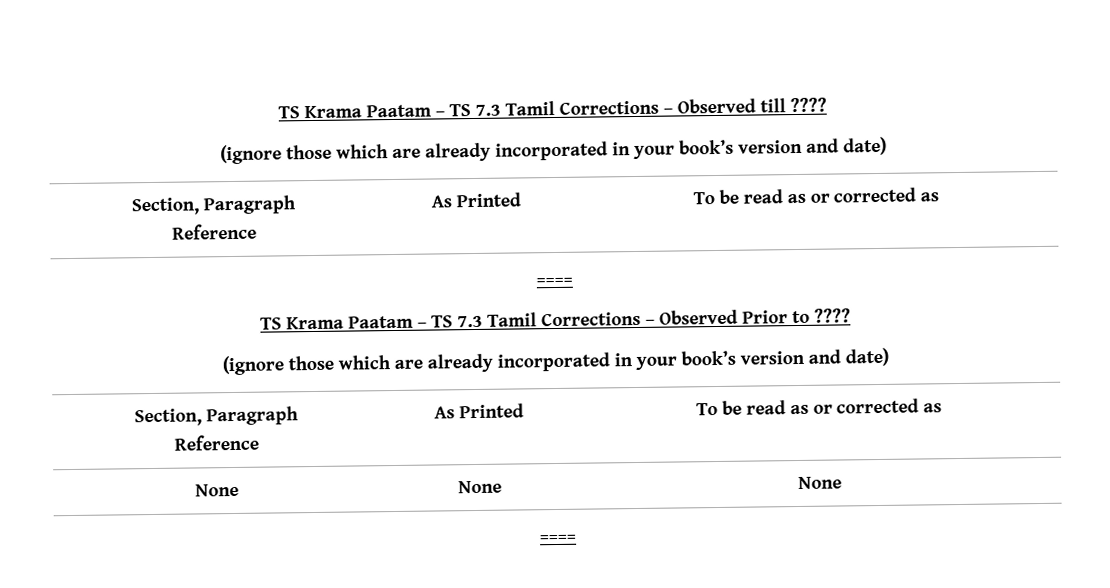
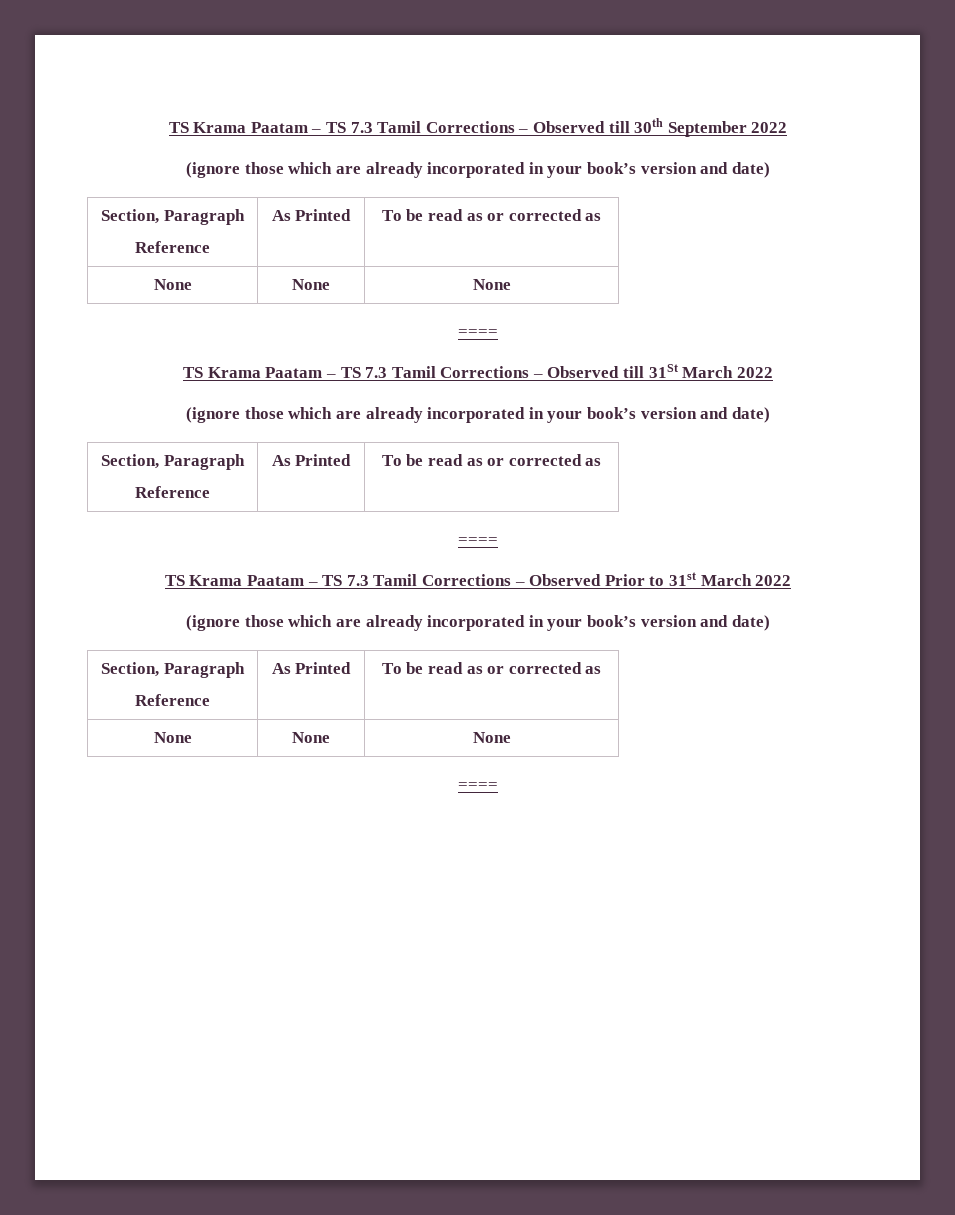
[789,97,827,113] ???? -> [634,118,788,137] [186,162,770,178] [101,209,245,225] [135,241,210,253] [271,209,352,221] [381,209,602,221] [153,279,192,290] [292,279,330,290] [472,279,511,290] [458,329,498,337] [183,364,773,378] 30th September 2022 // (ignore those which are already incorporated in your book’s version and date) // Section, Paragraph // Reference | As Printed | To be read as or corrected as // None | None | None // ==== // TS Krama Paatam – TS 7.3 Tamil Corrections – Observed till 31St March 2022
[813,308,851,323] ???? -> [668,572,792,586] 31st March 2022

